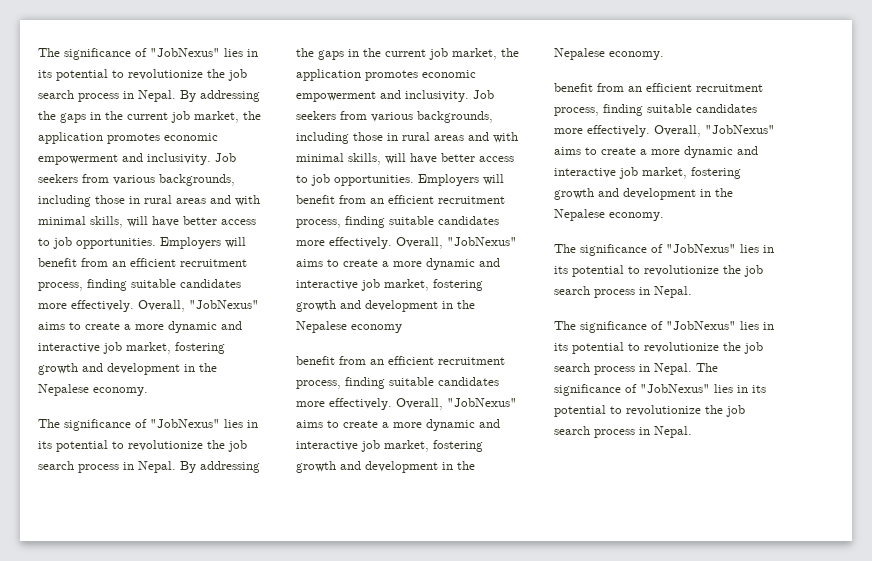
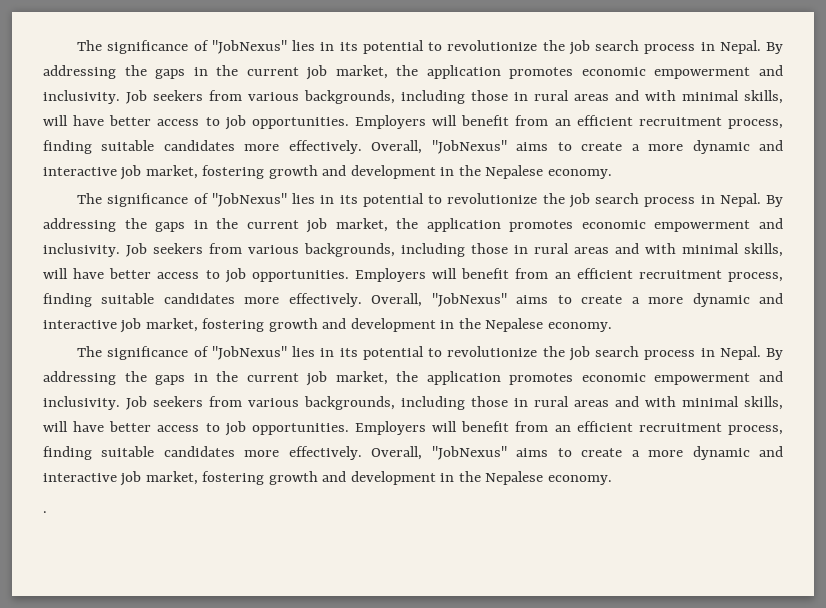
[351,324,402,333] economy // -> [547,322,612,332] [77,346,783,361] [43,371,784,386] [43,396,783,410] [43,421,458,436] economy. // The significance of "JobNexus" lies in its potential to revolutionize the job search process in Nepal. By addressing the gaps in the current job market, the application promotes economic empowerment and inclusivity. Job seekers from various backgrounds, including those in rural areas and with minimal skills, will have better access to job opportunities. Employers will
[554,83,763,92] [554,104,757,116] [554,125,775,137] [554,146,758,158] [554,167,741,179] [554,188,733,200] [554,209,664,221] [554,244,774,256] [554,265,763,277] [554,286,692,298] [554,321,774,333] [554,342,763,354] [554,363,718,375] [554,384,766,396] [554,405,745,417] [554,426,692,438] benefit from an efficient recruitment process, finding suitable candidates more effectively. Overall, "JobNexus" aims to create a more dynamic and interactive job market, fostering growth and development in the Nepalese economy. // The significance of "JobNexus" lies in its potential to revolutionize the job search process in Nepal. // The significance of "JobNexus" lies in its potential to revolutionize the job search process in Nepal. The significance of "JobNexus" lies in its potential to revolutionize the job search process in Nepal. -> [43,511,47,513] .

